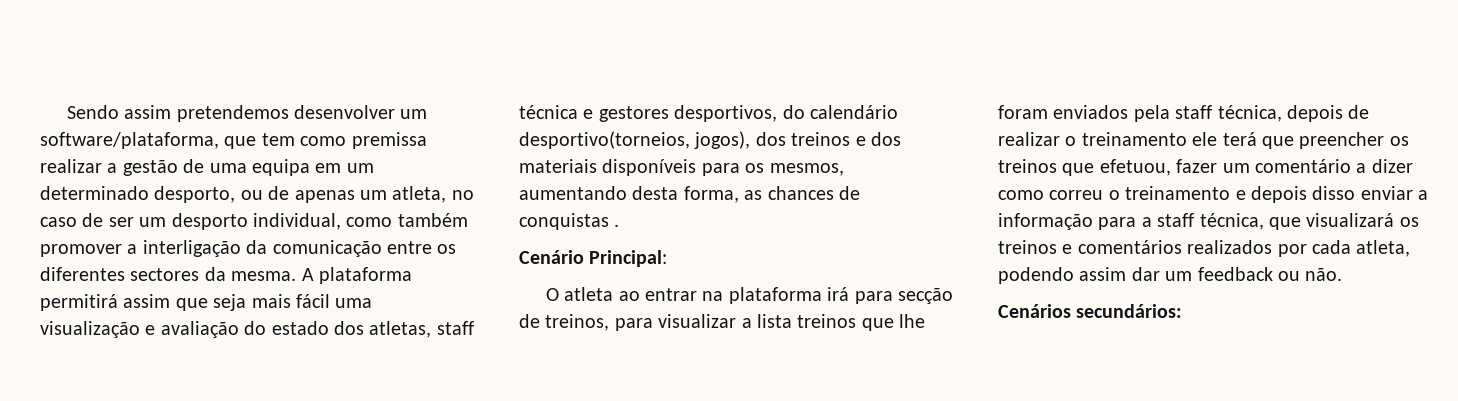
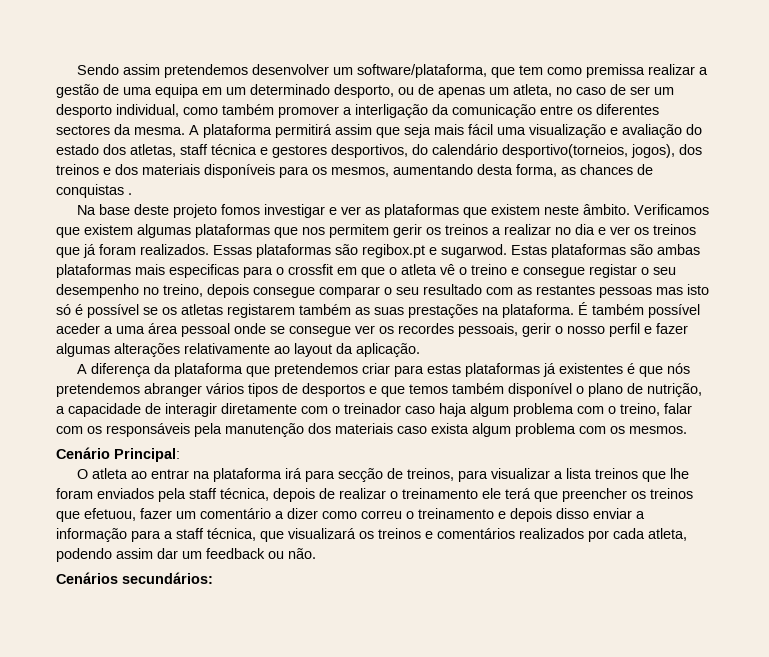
(620, 225) none -> [76,204,709,218] [56,224,696,238] [56,244,700,258] [56,264,676,278] [56,284,709,298] [56,302,700,318] [56,323,688,337] [56,343,420,357] [76,363,690,377] [56,383,702,397] [56,403,692,417] [56,423,687,437] // Na base deste projeto fomos investigar e ver as plataformas que existem neste âmbito. Verificamos que existem algumas plataformas que nos permitem gerir os treinos a realizar no dia e ver os treinos que já foram realizados. Essas plataformas são regibox.pt e sugarwod. Estas plataformas são ambas plataformas mais especificas para o crossfit em que o atleta vê o treino e consegue registar o seu desempenho no treino, depois consegue comparar o seu resultado com as restantes pessoas mas isto só é possível se os atletas registarem também as suas prestações na plataforma. É também possível aceder a uma área pessoal onde se consegue ver os recordes pessoais, gerir o nosso perfil e fazer algumas alterações relativamente ao layout da aplicação. // A diferença da plataforma que pretendemos criar para estas plataformas já existentes é que nós pretendemos abranger vários tipos de desportos e que temos também disponível o plano de nutrição, a capacidade de interagir diretamente com o treinador caso haja algum problema com o treino, falar com os responsáveis pela manutenção dos materiais caso exista algum problema com os mesmos.

